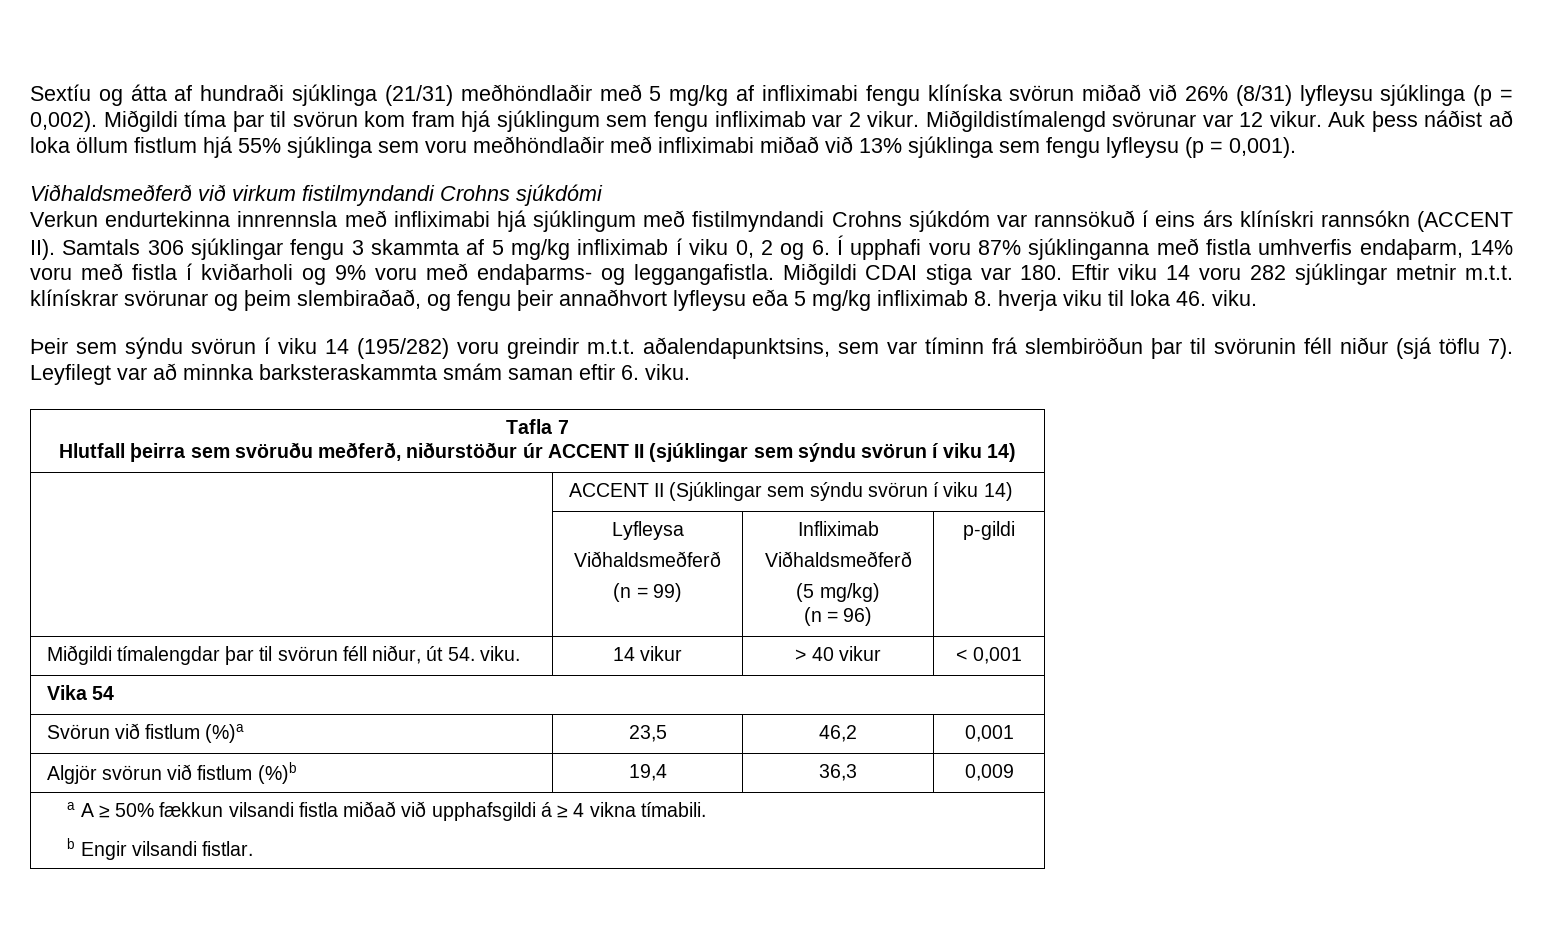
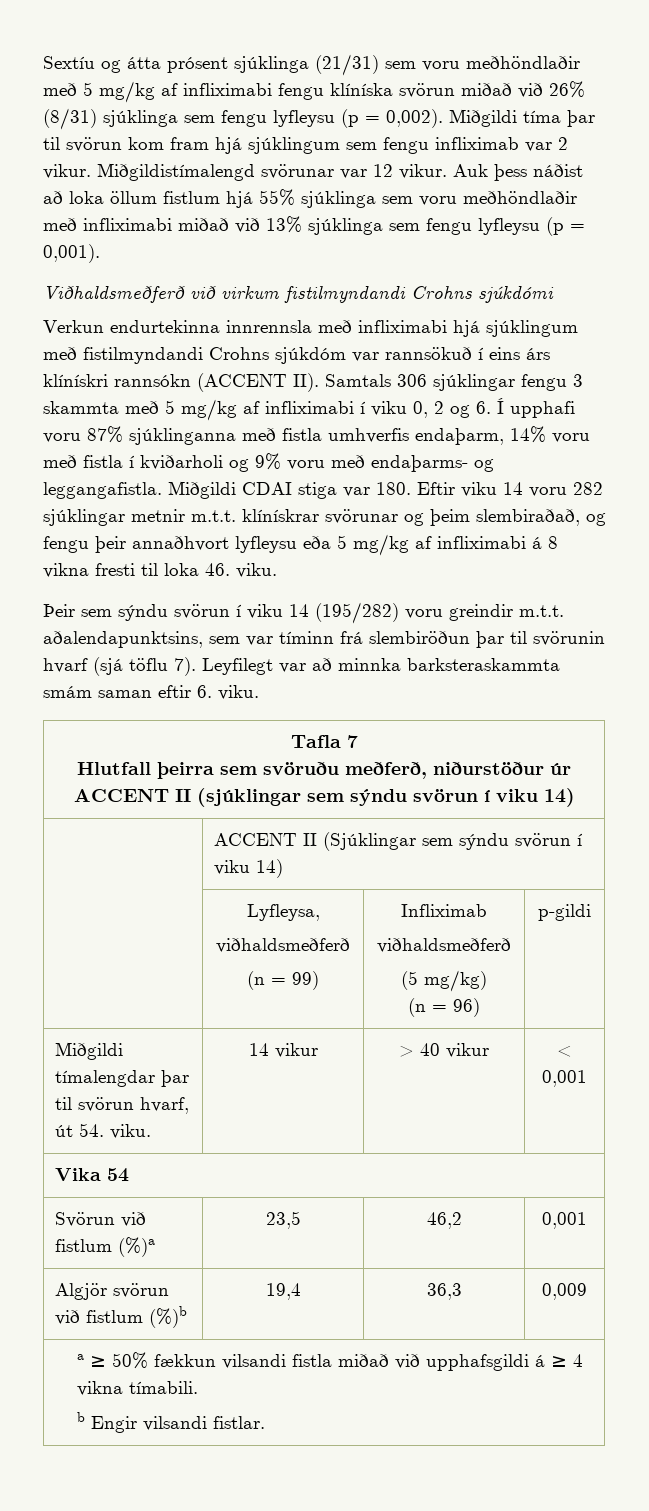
[174,84,453,106] af hundraði sjúklinga (21/31) -> [167,54,460,76] prósent sjúklinga (21/31) sem voru
[1299,84,1466,106] lyfleysu sjúklinga -> [103,110,335,127] sjúklinga sem fengu lyfleysu
[466,239,669,260] af 5 mg/kg infliximab -> [125,399,354,421] með 5 mg/kg af infliximabi
[877,290,1102,311] infliximab 8. hverja viku -> [415,536,558,549] [43,563,135,578] af infliximabi á 8 vikna fresti
[1304,337,1388,354] féll niður -> [43,658,88,673] hvarf
[611,521,684,540] [574,551,721,567] Lyfleysa // Viðhaldsmeðferð -> [246,904,320,921] [216,938,350,953] Lyfleysa, // viðhaldsmeðferð
[764,551,912,567] Viðhaldsmeðferð -> [377,938,511,953] viðhaldsmeðferð
[342,645,422,664] féll niður, -> [139,1097,189,1114] hvarf,
[80,803,94,817] A -> (84, 1357) none

